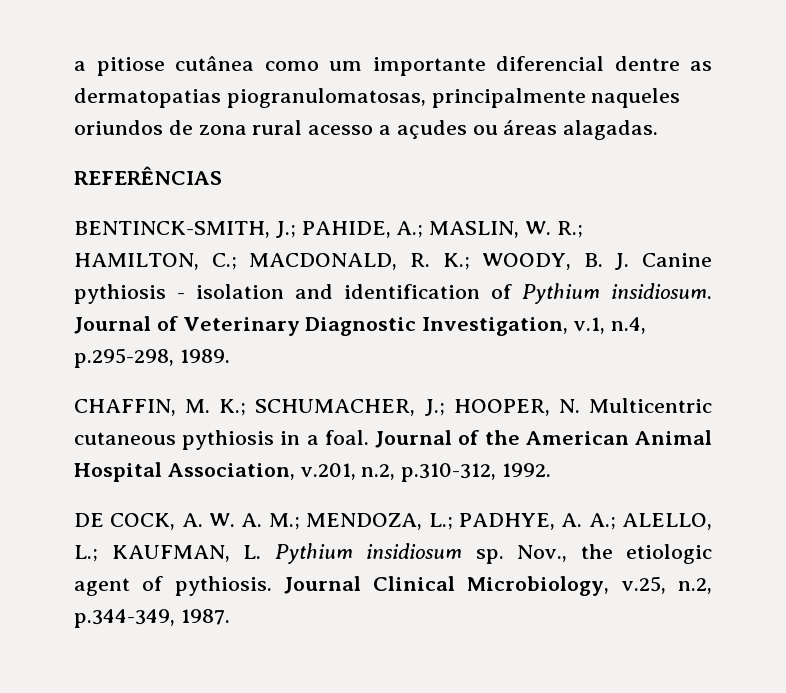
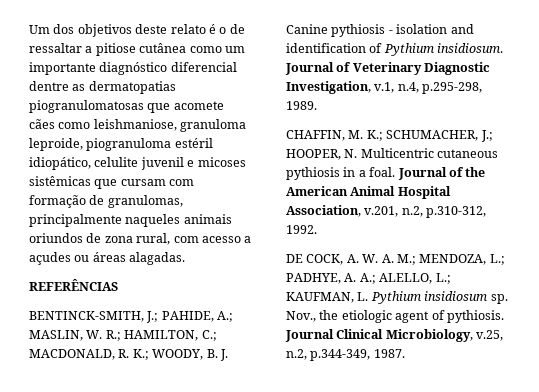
(74, 66) none -> [29,24,245,37] [29,43,82,53] Um dos objetivos deste relato é o de ressaltar
(486, 66) none -> [99,62,168,75] diagnóstico
[226,88,426,108] piogranulomatosas, -> [29,100,224,113] [29,119,247,132] [29,138,213,151] [29,157,246,170] [29,176,195,189] [29,195,183,208] piogranulomatosas que acomete cães como leishmaniose, granuloma leproide, piogranuloma estéril idiopático, celulite juvenil e micoses sistêmicas que cursam com formação de granulomas,
(681, 98) none -> [183,214,232,224] animais
[252,120,303,135] rural -> [136,233,199,245] rural, com

